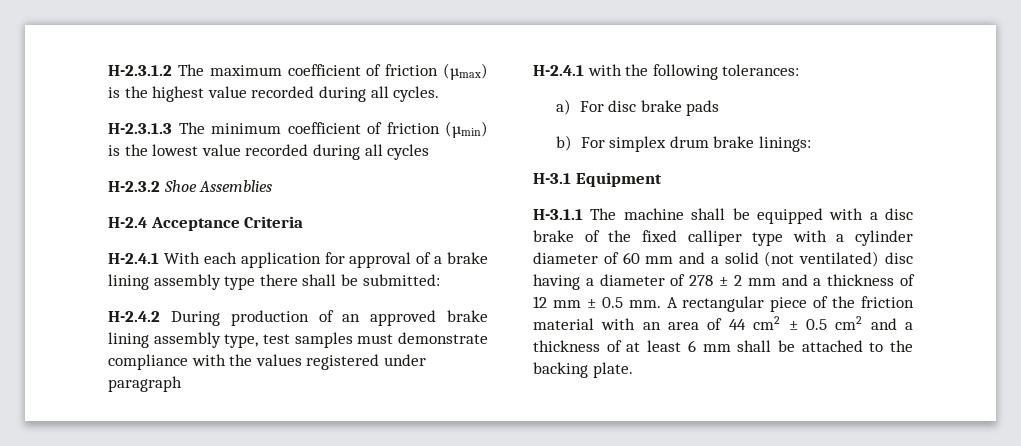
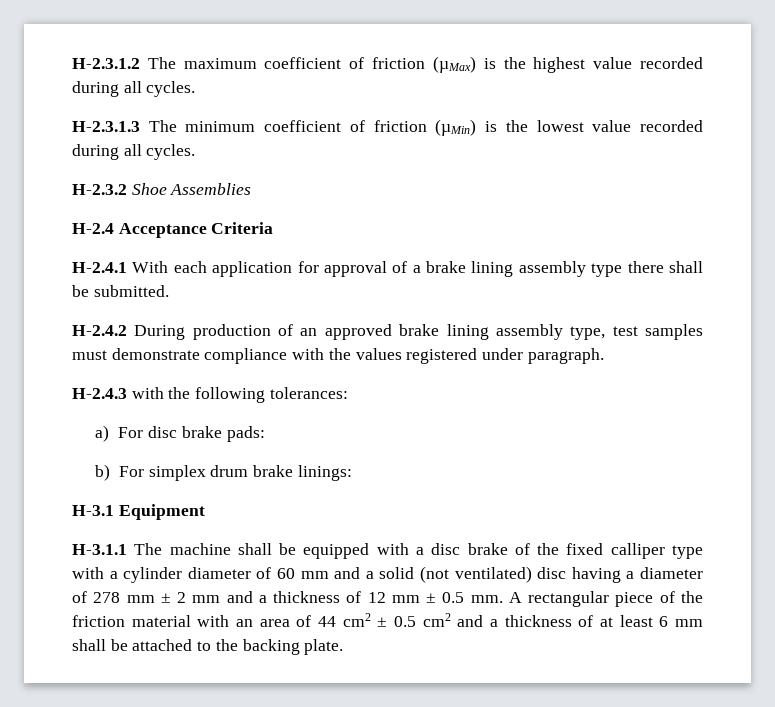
[442,63,488,80] (µmax) -> [432,56,476,73] (µMax)
[445,121,488,138] (µmin) -> [435,119,477,136] (µMin)
[387,144,430,160] cycles -> [146,144,196,160] cycles.
[362,274,440,286] submitted: -> [93,285,169,297] submitted.
[108,376,182,392] [533,65,584,76] paragraph // H-2.4.1 -> [527,348,604,364] [72,388,127,399] paragraph. // H-2.4.3
[686,100,720,116] pads -> [226,426,265,442] pads:
(714, 280) none -> [126,595,155,603] mm

